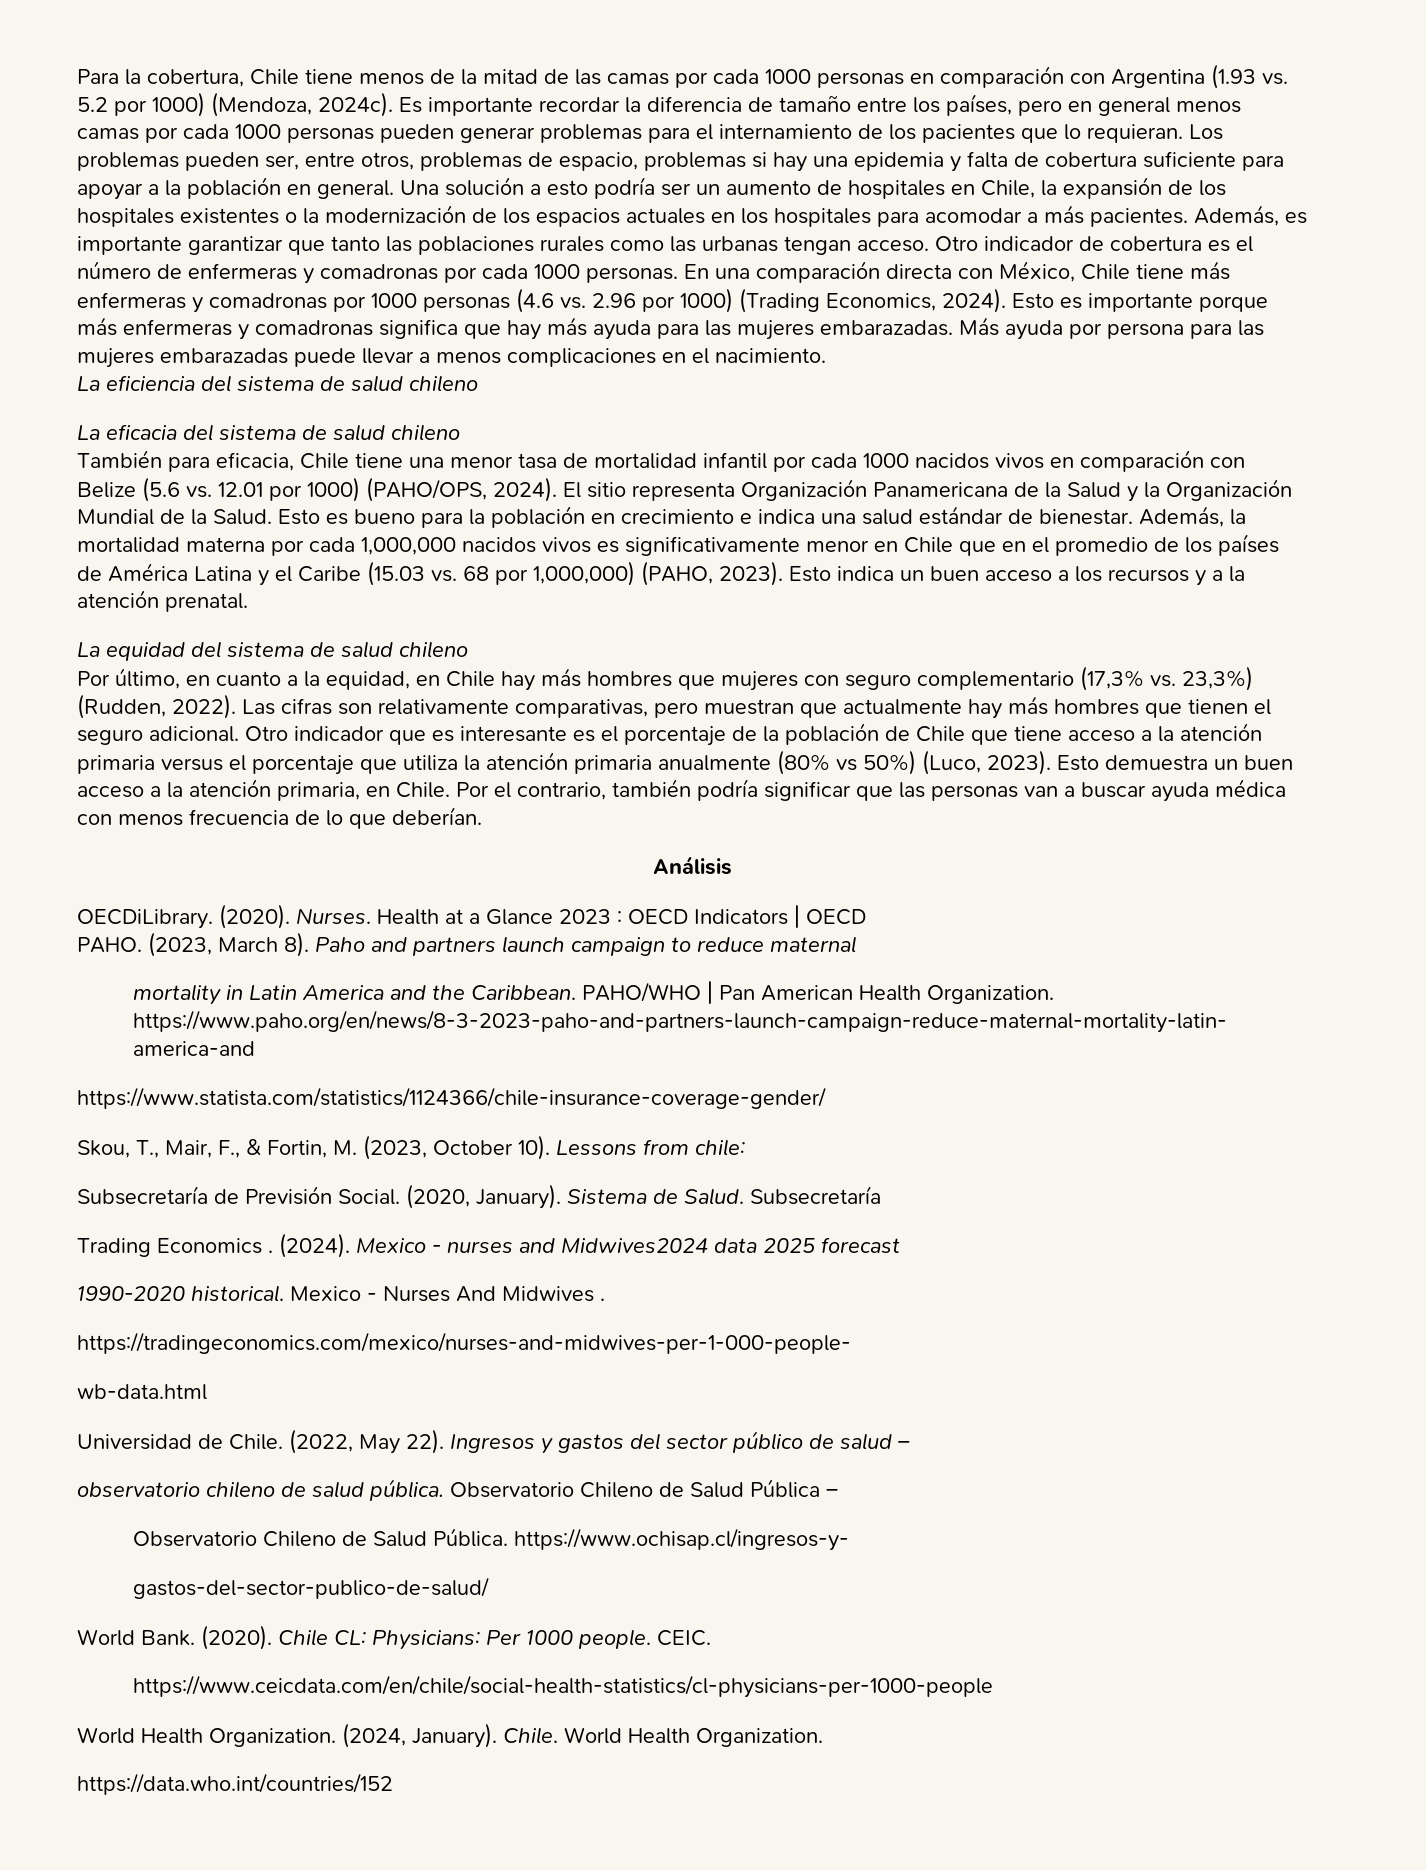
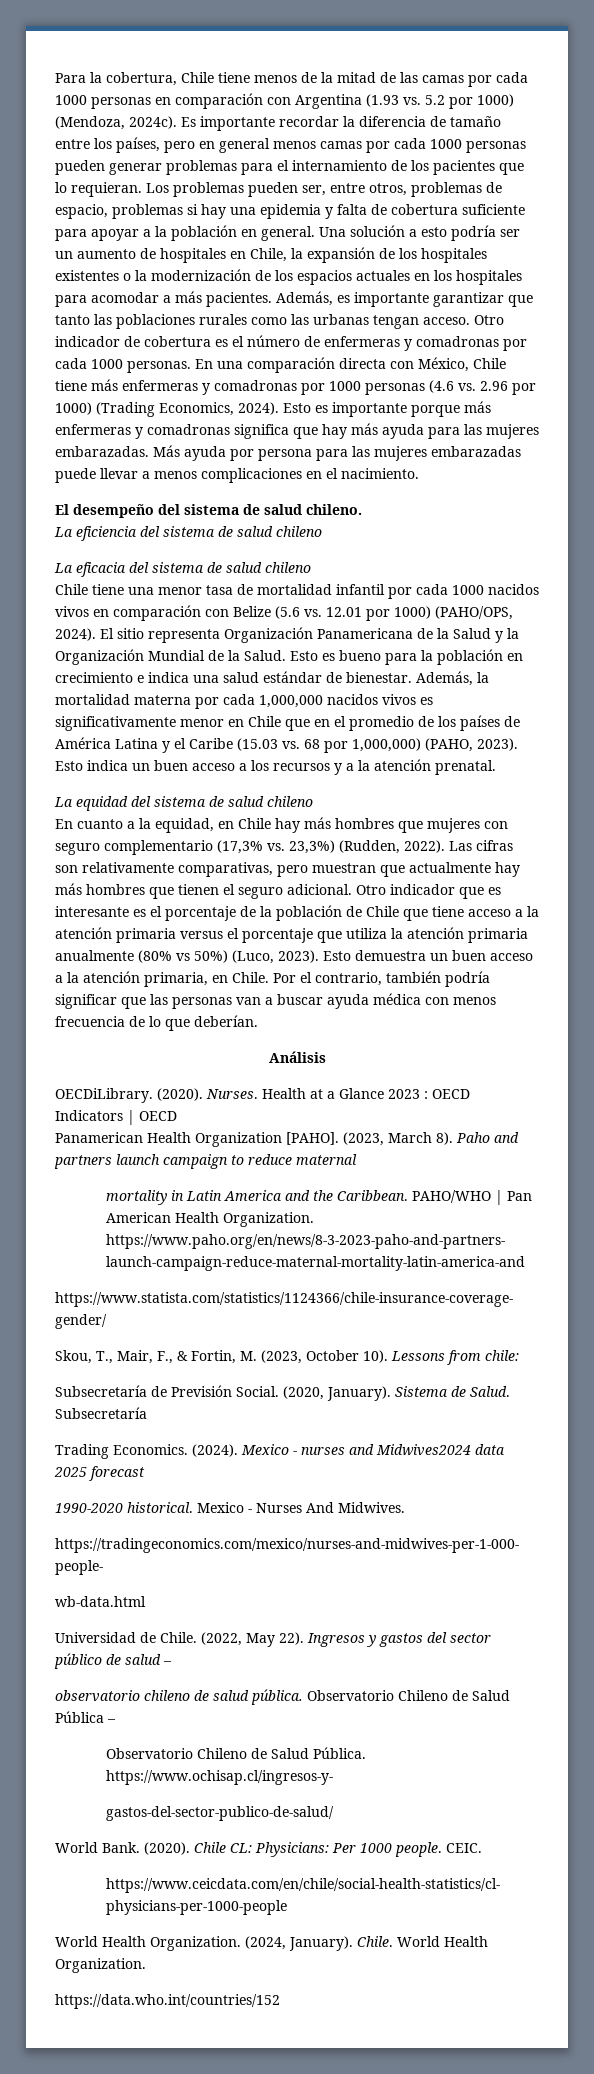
(826, 355) none -> [55,504,362,518] // El desempeño del sistema de salud chileno.
[77,450,294,472] También para eficacia, -> (311, 567) none
[77,668,210,689] Por último, en -> [55,819,73,829] En
[77,937,142,953] PAHO. -> [55,1132,339,1147] Panamerican Health Organization [PAHO].
[157,1238,273,1254] Economics . -> [113,1444,188,1455] Economics.
[502,1286,605,1302] Midwives . -> [338,1502,405,1513] Midwives.

